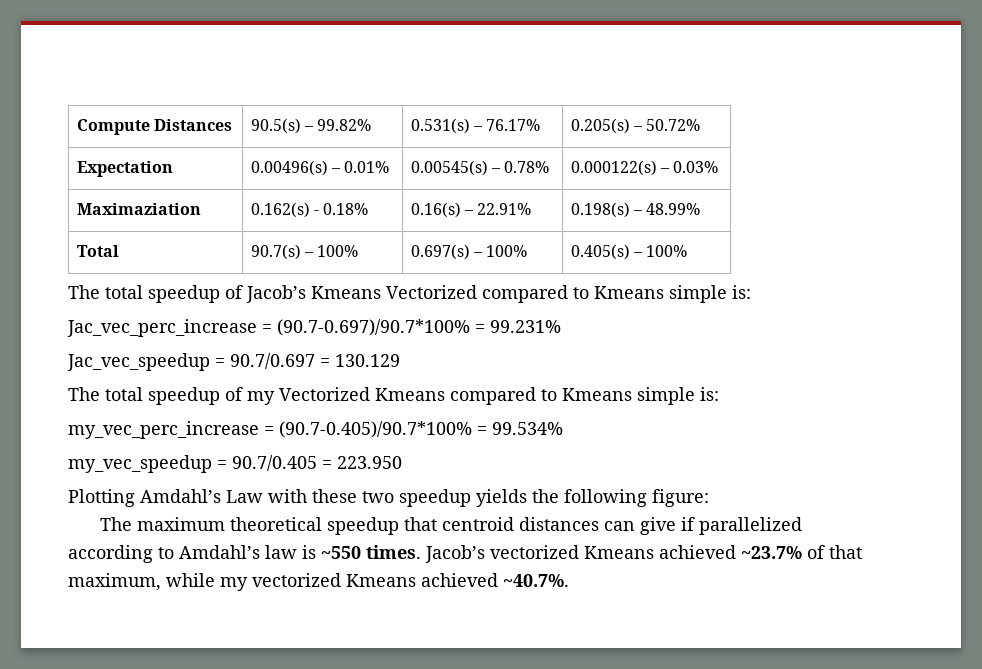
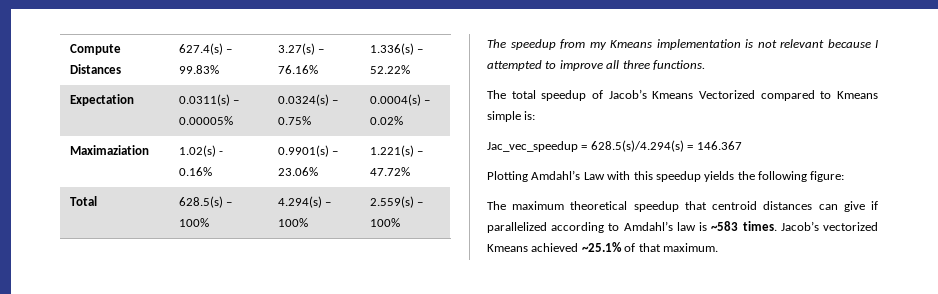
[250,118,372,134] [410,118,541,134] [570,118,701,134] [76,161,173,177] [250,160,390,176] [410,160,550,176] [570,160,719,176] [76,203,201,215] [250,202,369,218] [410,202,532,218] [570,202,701,218] 90.5(s) – 99.82% | 0.531(s) – 76.17% | 0.205(s) – 50.72% // Expectation | 0.00496(s) – 0.01% | 0.00545(s) – 0.78% | 0.000122(s) – 0.03% // Maximaziation | 0.162(s) - 0.18% | 0.16(s) – 22.91% | 0.198(s) – 48.99% -> [178,43,233,55] [178,65,219,74] [277,43,325,55] [277,65,318,74] [369,43,424,55] [369,65,410,74] [69,94,134,106] [178,94,240,106] [178,116,233,125] [277,94,339,106] [277,116,311,125] [369,94,431,106] [369,116,403,125] [69,145,149,155] [178,145,224,157] [178,167,212,176] [277,145,339,157] [277,167,318,176] [369,145,424,157] [369,167,410,176] 627.4(s) – 99.83% | 3.27(s) – 76.16% | 1.336(s) – 52.22% // Expectation | 0.0311(s) – 0.00005% | 0.0324(s) – 0.75% | 0.0004(s) – 0.02% // Maximaziation | 1.02(s) - 0.16% | 0.9901(s) – 23.06% | 1.221(s) – 47.72%
[250,244,359,260] [410,244,528,260] [570,244,688,260] 90.7(s) – 100% | 0.697(s) – 100% | 0.405(s) – 100% -> [178,196,233,208] [178,218,209,227] [277,196,332,208] [277,218,308,227] [369,196,424,208] [369,218,400,227] [487,39,878,50] [487,60,705,71] 628.5(s) – 100% | 4.294(s) – 100% | 2.559(s) – 100% // The speedup from my Kmeans implementation is not relevant because I attempted to improve all three functions.
[67,319,561,337] [67,353,400,371] [68,387,719,405] [68,421,563,439] [68,455,402,473] Jac_vec_perc_increase = (90.7-0.697)/90.7*100% = 99.231% // Jac_vec_speedup = 90.7/0.697 = 130.129 // The total speedup of my Vectorized Kmeans compared to Kmeans simple is: // my_vec_perc_increase = (90.7-0.405)/90.7*100% = 99.534% // my_vec_speedup = 90.7/0.405 = 223.950 -> [487,140,742,152] Jac_vec_speedup = 628.5(s)/4.294(s) = 146.367
[312,489,394,503] these two -> [633,171,653,180] this
[321,546,361,559] ~550 -> [711,221,739,231] ~583
[741,546,802,559] ~23.7% -> [581,242,622,252] ~25.1%
[68,573,569,591] maximum, while my vectorized Kmeans achieved ~40.7%. -> [662,243,718,252] maximum.

